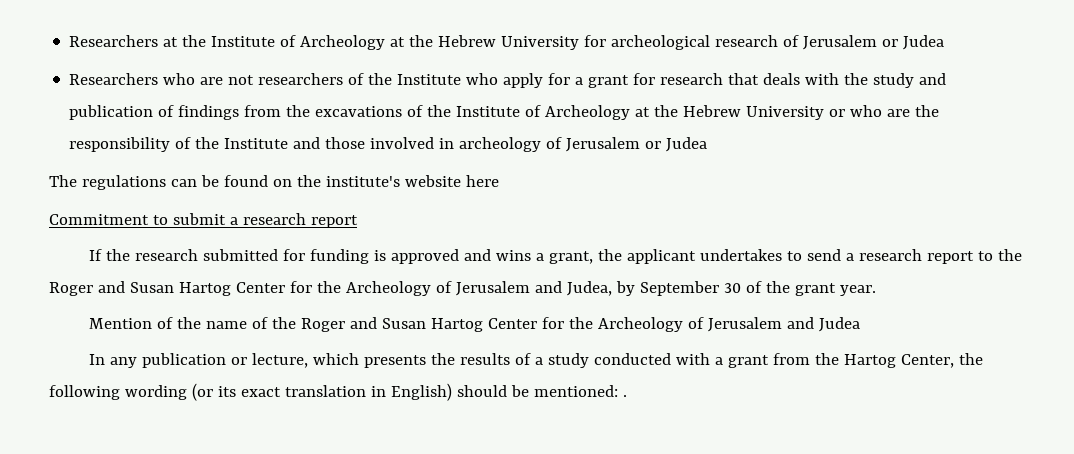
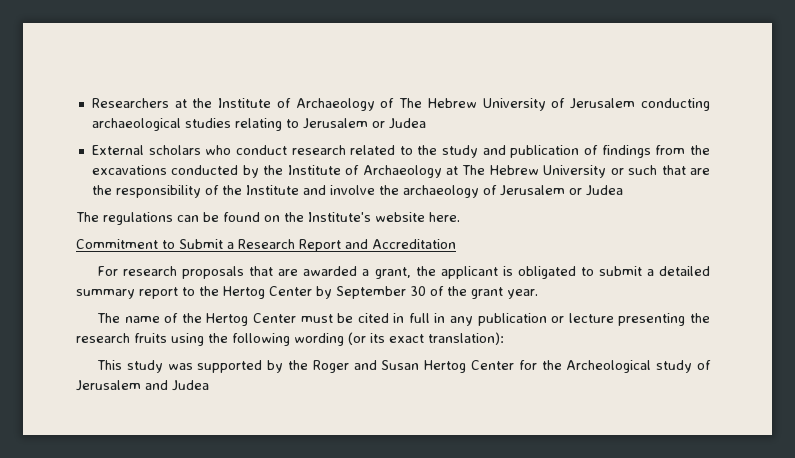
[300,35,945,50] [69,73,840,88] Archeology at the Hebrew University for archeological research of Jerusalem or Judea // Researchers who are not researchers of the Institute who apply for a grant for research that deals with -> [295,98,710,111] [91,118,426,131] [91,145,413,155] Archaeology of The Hebrew University of Jerusalem conducting archaeological studies relating to Jerusalem or Judea // External scholars who conduct research related to
[407,105,679,120] of the Institute of Archeology at the -> [171,165,486,178] conducted by the Institute of Archaeology at The
[850,105,883,117] who -> [628,165,686,175] such that
[325,137,542,152] those involved in archeology -> [329,185,479,198] involve the archaeology
[325,175,499,187] institute's website here -> [308,212,460,222] Institute's website here.
[172,213,358,228] [89,249,1023,264] [49,281,612,296] submit a research report // If the research submitted for funding is approved and wins a grant, the applicant undertakes to send a research report to the Roger and Susan Hartog Center for the Archeology of Jerusalem and Judea, -> [179,239,456,252] [97,266,710,279] [76,286,312,299] Submit a Research Report and Accreditation // For research proposals that are awarded a grant, the applicant is obligated to submit a detailed summary report to the Hertog Center
[89,317,861,332] [89,353,955,368] Mention of the name of the Roger and Susan Hartog Center for the Archeology of Jerusalem and Judea // In any publication or lecture, which presents the results of a study conducted with a grant from the Hartog Center, -> [97,313,710,326] [76,333,204,346] The name of the Hertog Center must be cited in full in any publication or lecture presenting the research fruits using
[284,383,627,401] translation in English) should be mentioned: . -> [428,332,504,345] [97,360,711,373] [76,380,209,391] translation): // This study was supported by the Roger and Susan Hertog Center for the Archeological study of Jerusalem and Judea

